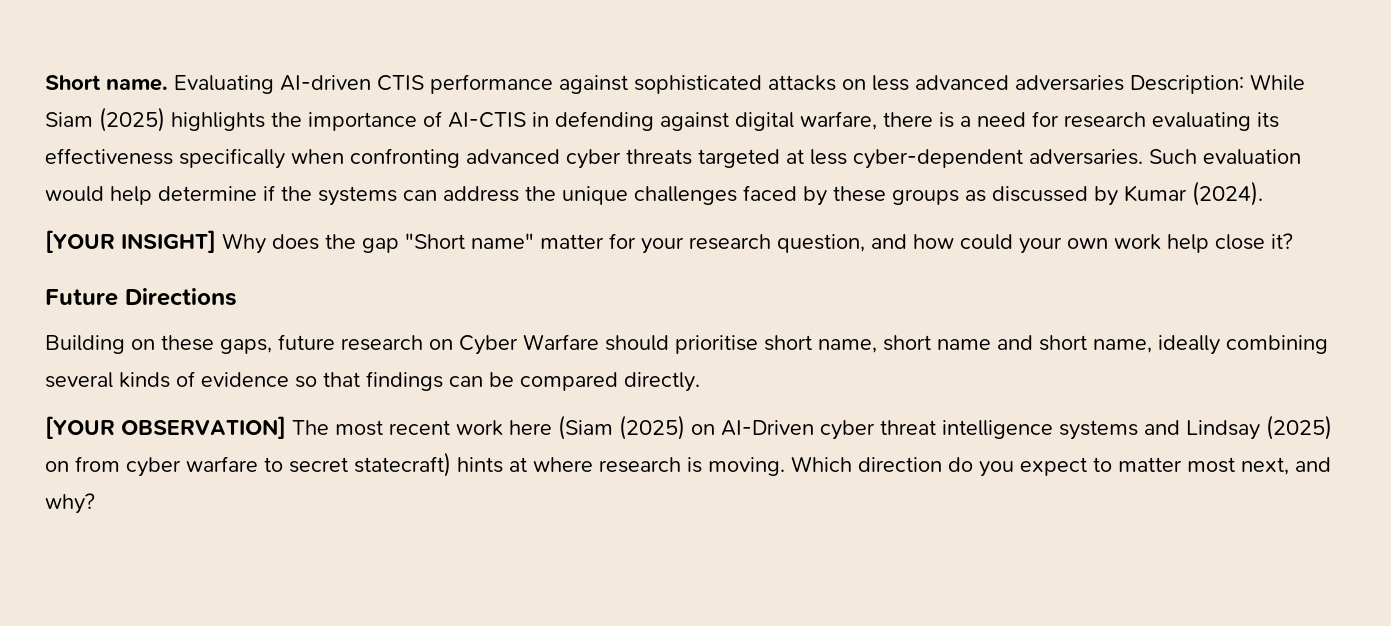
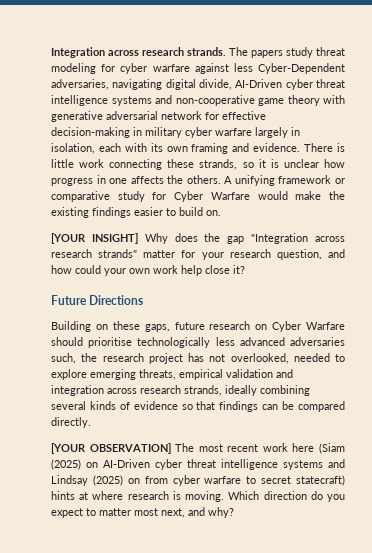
[45,74,1305,94] [45,107,1279,132] [45,148,1301,169] [45,181,1263,206] Short name. Evaluating AI-driven CTIS performance against sophisticated attacks on less advanced adversaries Description: While Siam (2025) highlights the importance of AI-CTIS in defending against digital warfare, there is a need for research evaluating its effectiveness specifically when confronting advanced cyber threats targeted at less cyber-dependent adversaries. Such evaluation would help determine if the systems can address the unique challenges faced by these groups as discussed by Kumar (2024). -> [51,47,345,58] [51,63,345,74] [51,79,346,90] [51,95,345,106] [51,111,266,122] [51,127,300,138] [51,143,345,154] [51,159,345,170] [51,175,345,186] [51,191,345,202] [51,207,221,218] Integration across research strands. The papers study threat modeling for cyber warfare against less Cyber-Dependent adversaries, navigating digital divide, AI-Driven cyber threat intelligence systems and non-cooperative game theory with generative adversarial network for effective decision-making in military cyber warfare largely in isolation, each with its own framing and evidence. There is little work connecting these strands, so it is unclear how progress in one affects the others. A unifying framework or comparative study for Cyber Warfare would make the existing findings easier to build on.
[405,233,534,249] "Short name" -> [251,233,345,244] [51,249,138,258] "Integration across research strands"
[764,335,1152,353] short name, short name and short name, -> [137,337,345,348] [51,353,345,364] [51,369,293,380] [51,385,222,396] technologically less advanced adversaries such, the research project has not overlooked, needed to explore emerging threats, empirical validation and integration across research strands,

